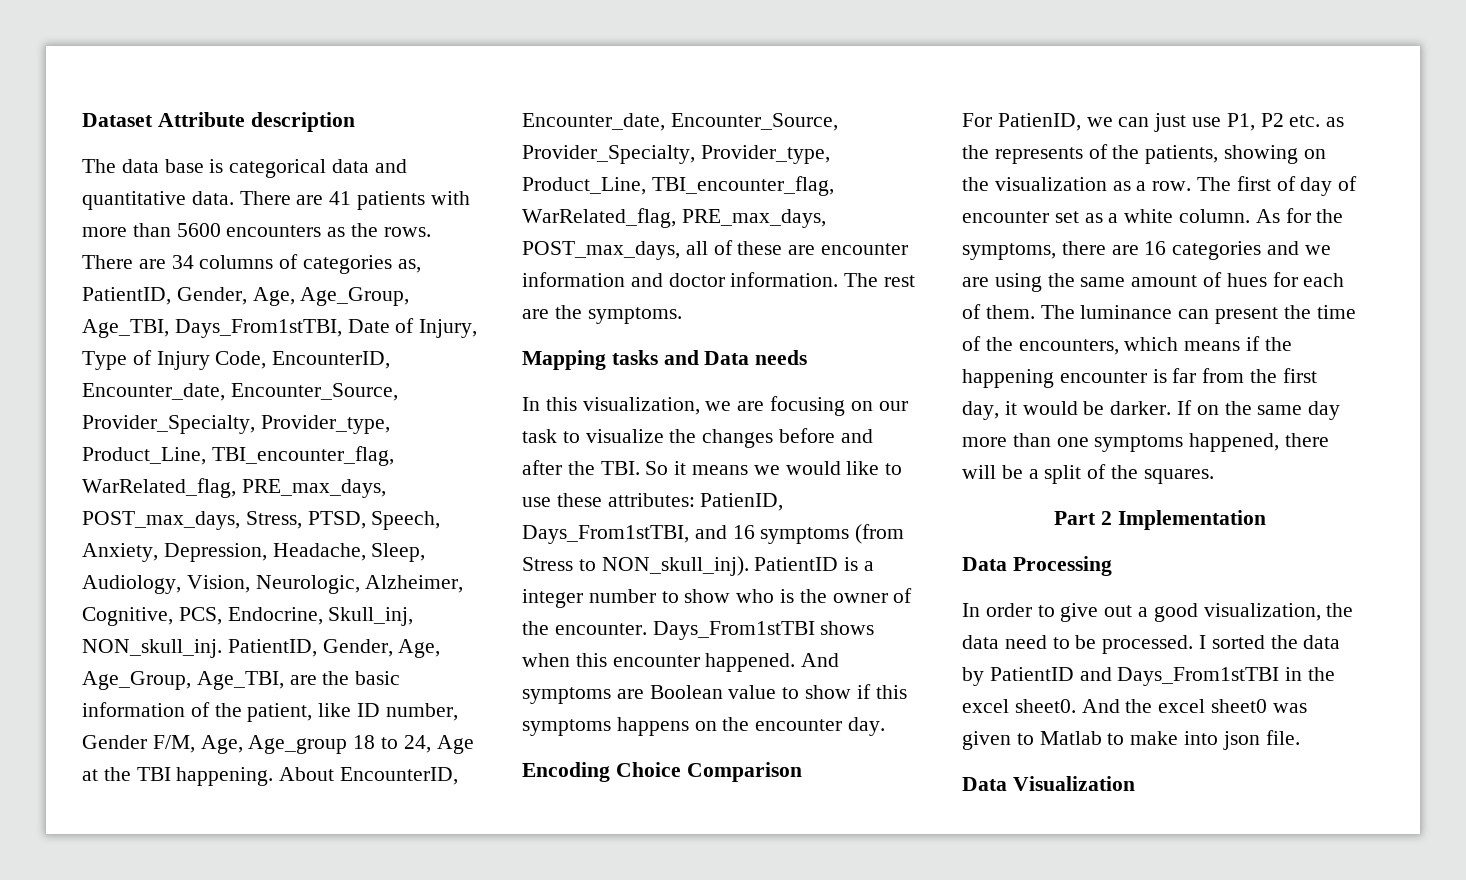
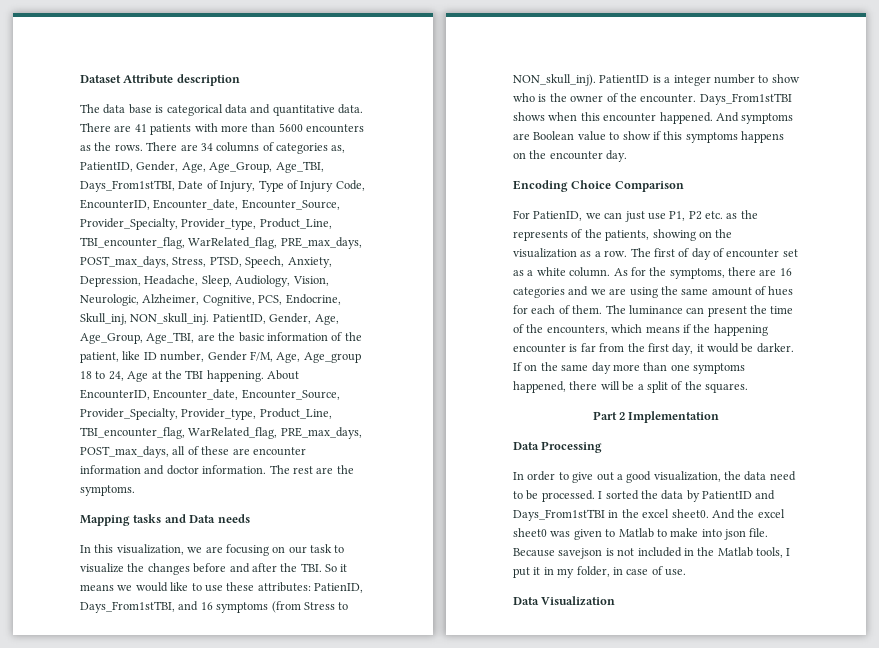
(1300, 737) none -> [513,547,791,559] [513,566,686,578] Because savejson is not included in the Matlab tools, I put it in my folder, in case of use.

